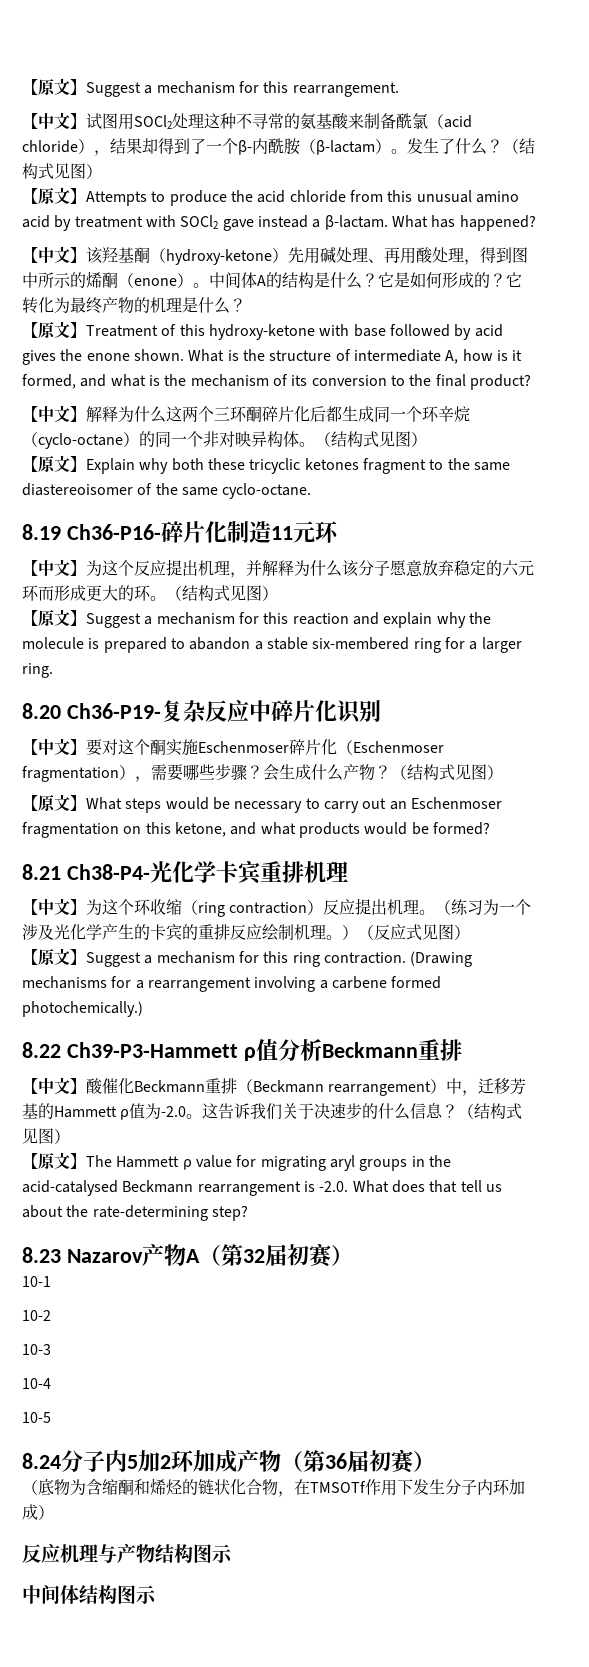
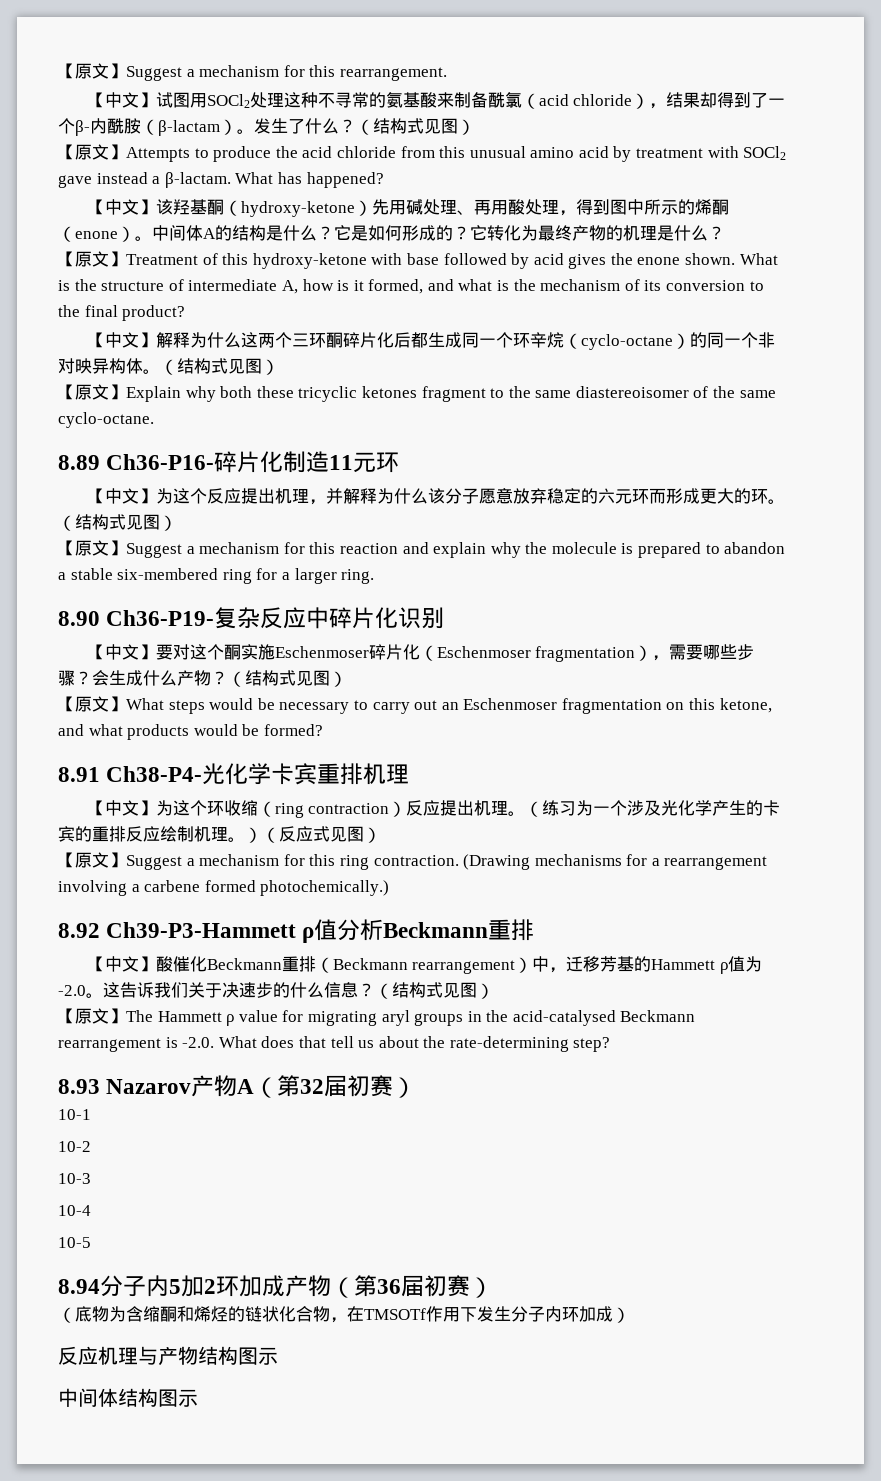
[22,524,61,540] 8.19 -> [58,455,100,470] 8.89
[22,703,61,719] 8.20 -> [58,611,100,626] 8.90
[22,864,61,880] 8.21 -> [58,767,100,782] 8.91
[22,1042,61,1058] 8.22 -> [58,923,100,938] 8.92
[22,1247,61,1263] 8.23 -> [58,1079,100,1094] 8.93
[22,1453,61,1469] 8.24 -> [58,1279,100,1294] 8.94

